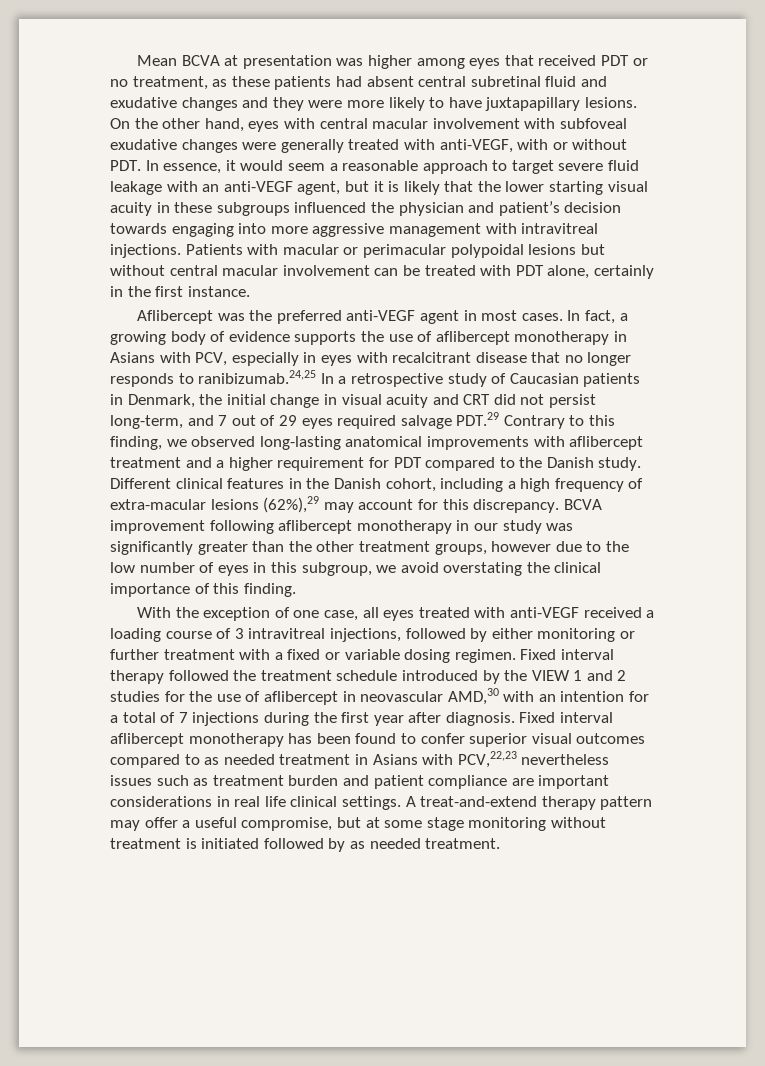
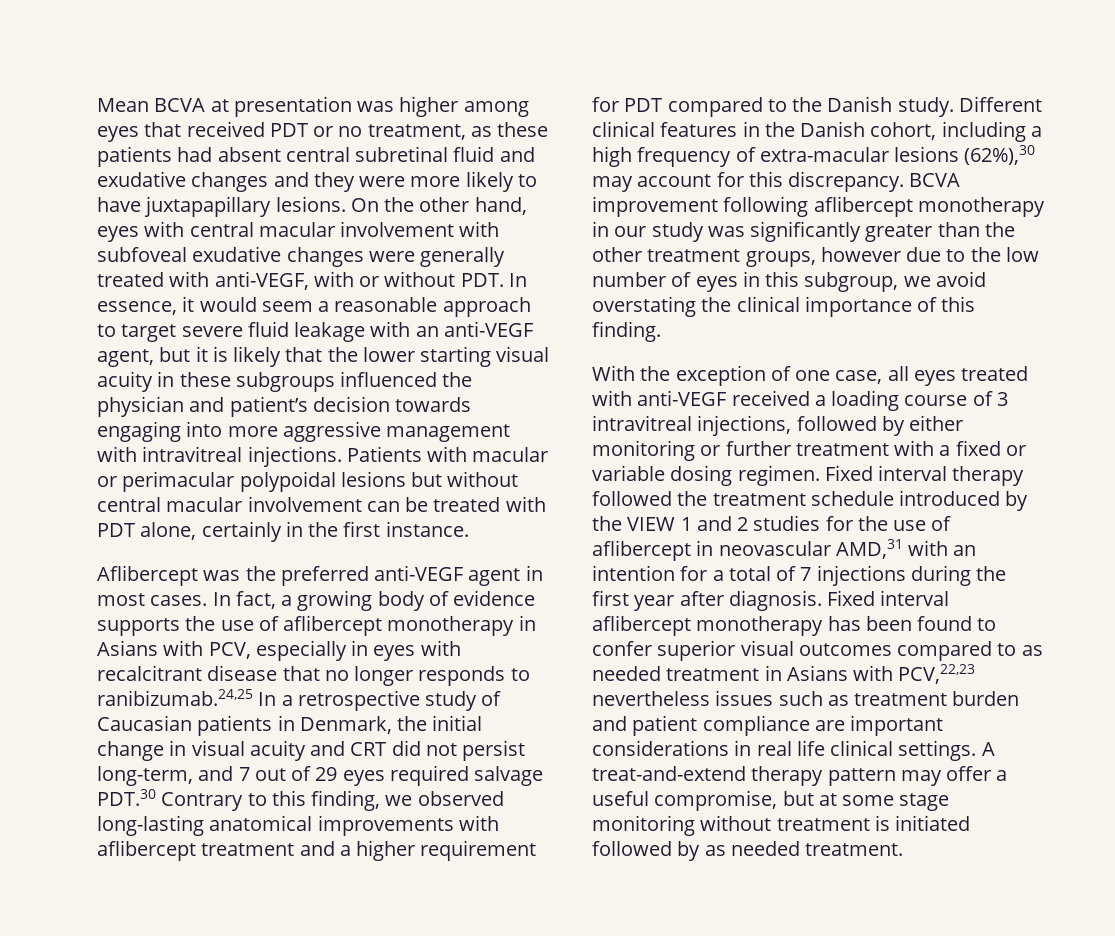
[456,412,500,426] PDT.29 -> [97,789,156,806] PDT.30
[263,496,320,513] (62%),29 -> [964,145,1036,165] (62%),30
[447,688,499,705] AMD,30 -> [835,539,903,559] AMD,31

